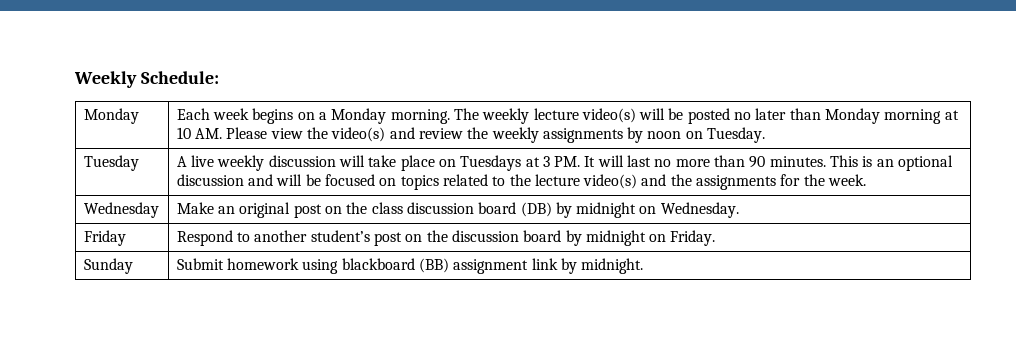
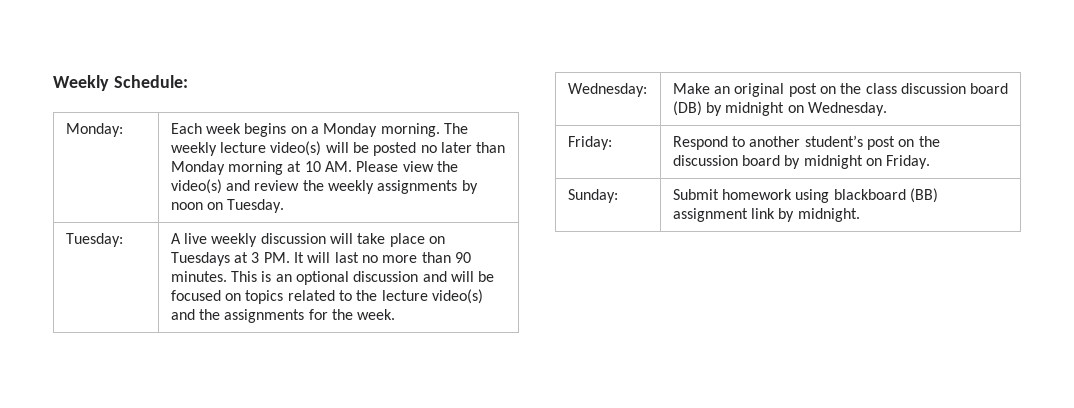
[83,108,139,124] Monday -> [65,123,123,137] Monday:
[83,155,139,171] Tuesday -> [65,233,123,247] Tuesday:
[83,202,159,218] Wednesday -> [567,83,647,97] Wednesday:
[83,230,126,246] Friday -> [567,136,612,150] Friday:
[83,258,133,274] Sunday -> [567,189,618,203] Sunday:

